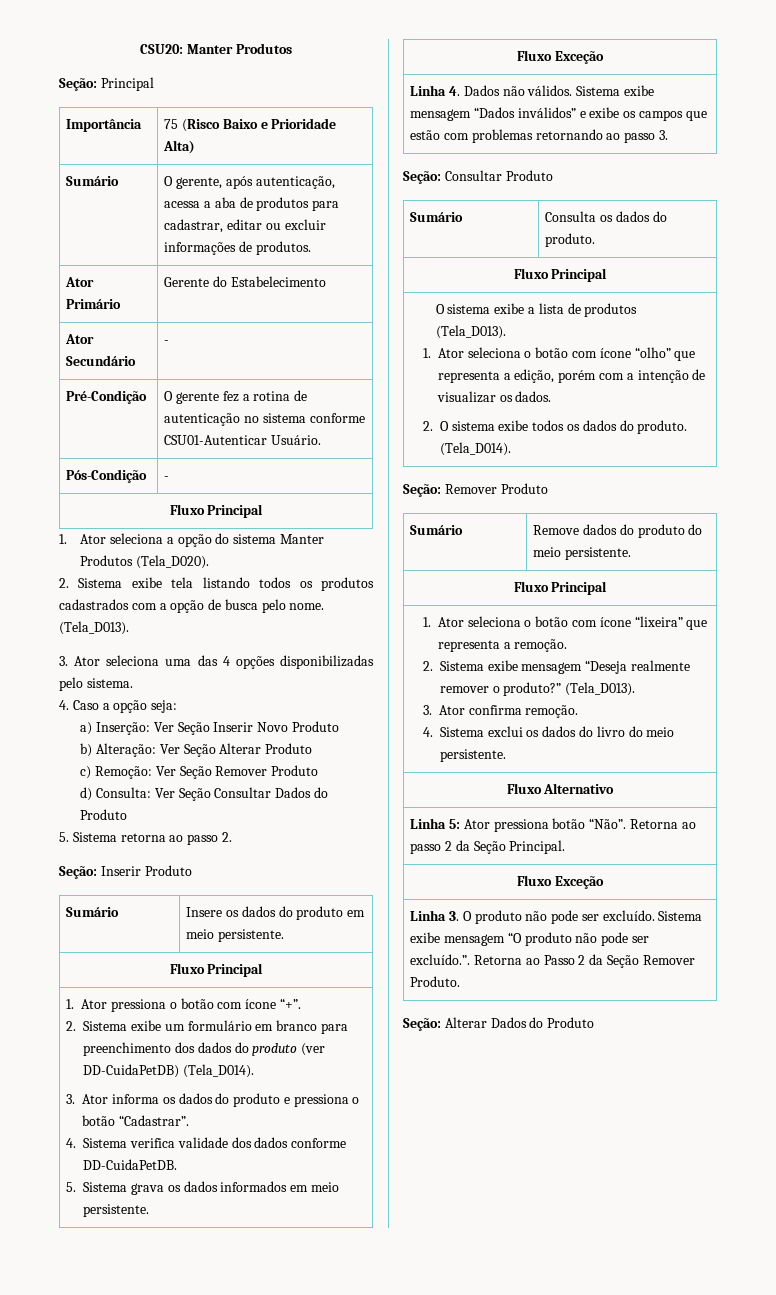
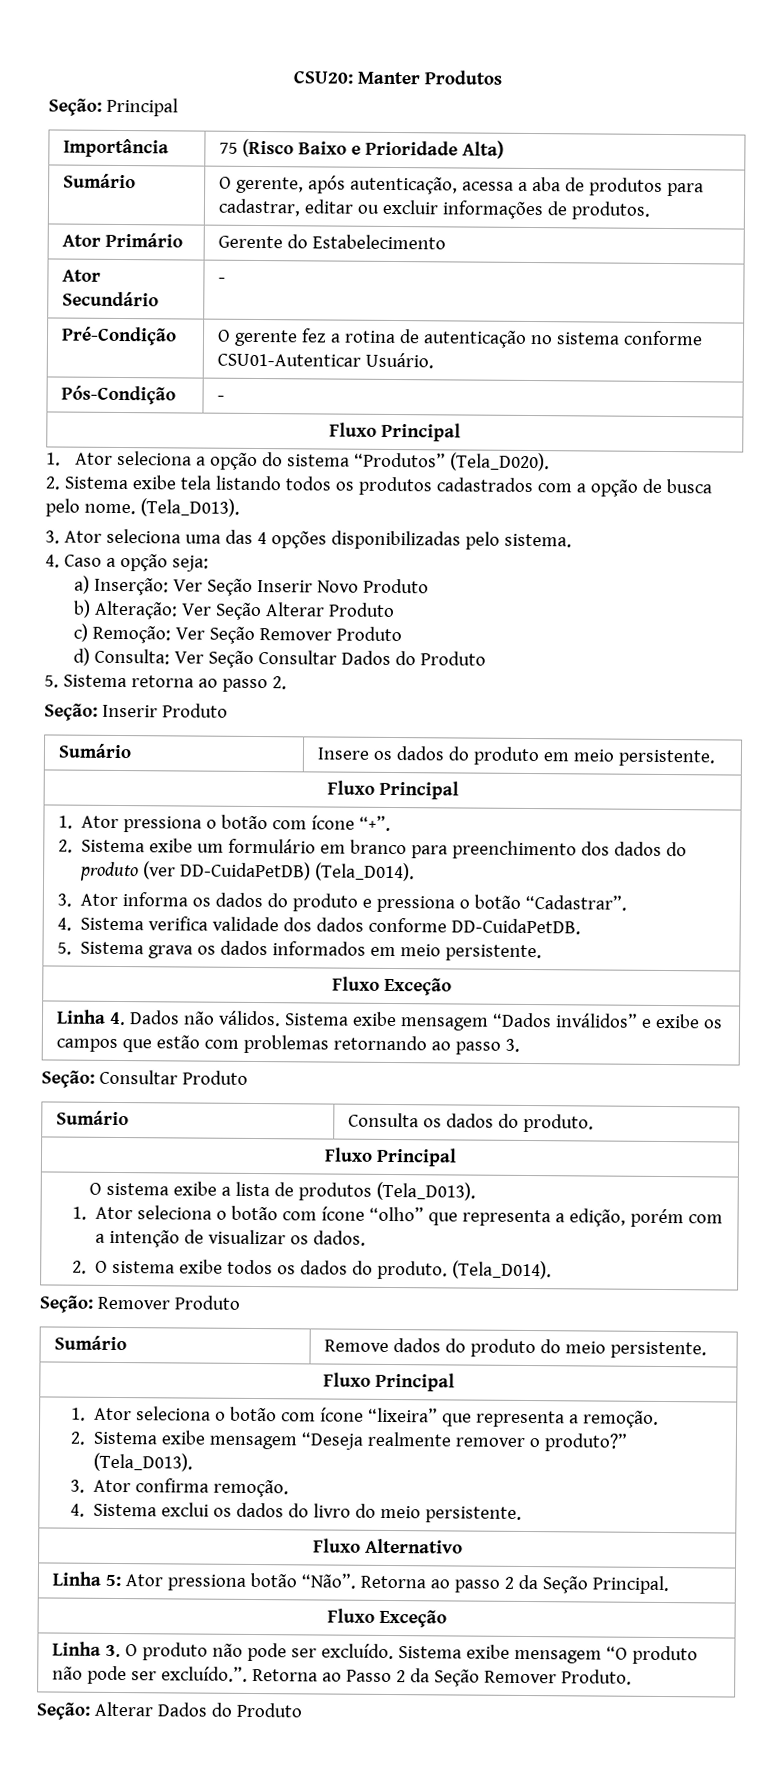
[279,534,324,544] [80,555,134,566] Manter Produtos -> [353,452,446,468] “Produtos”

